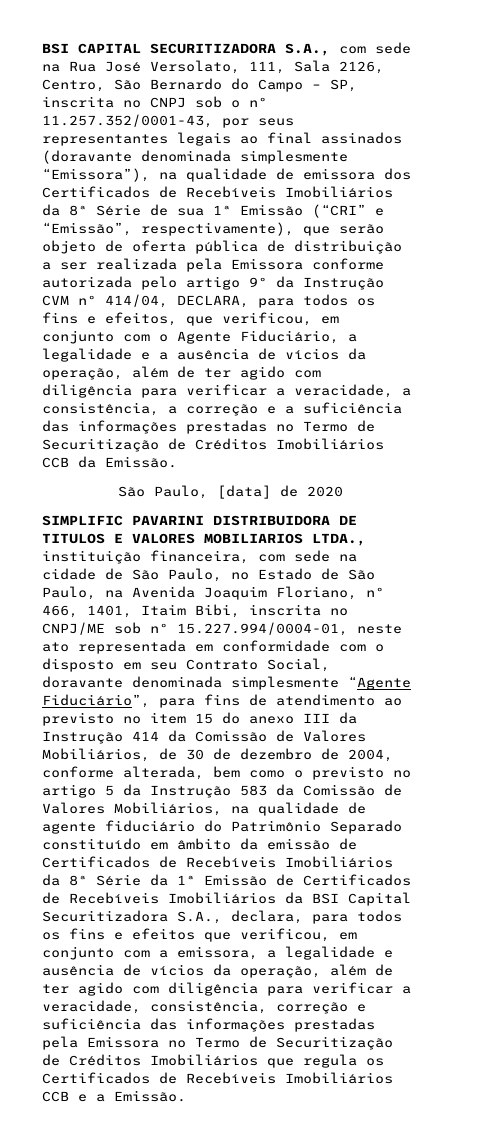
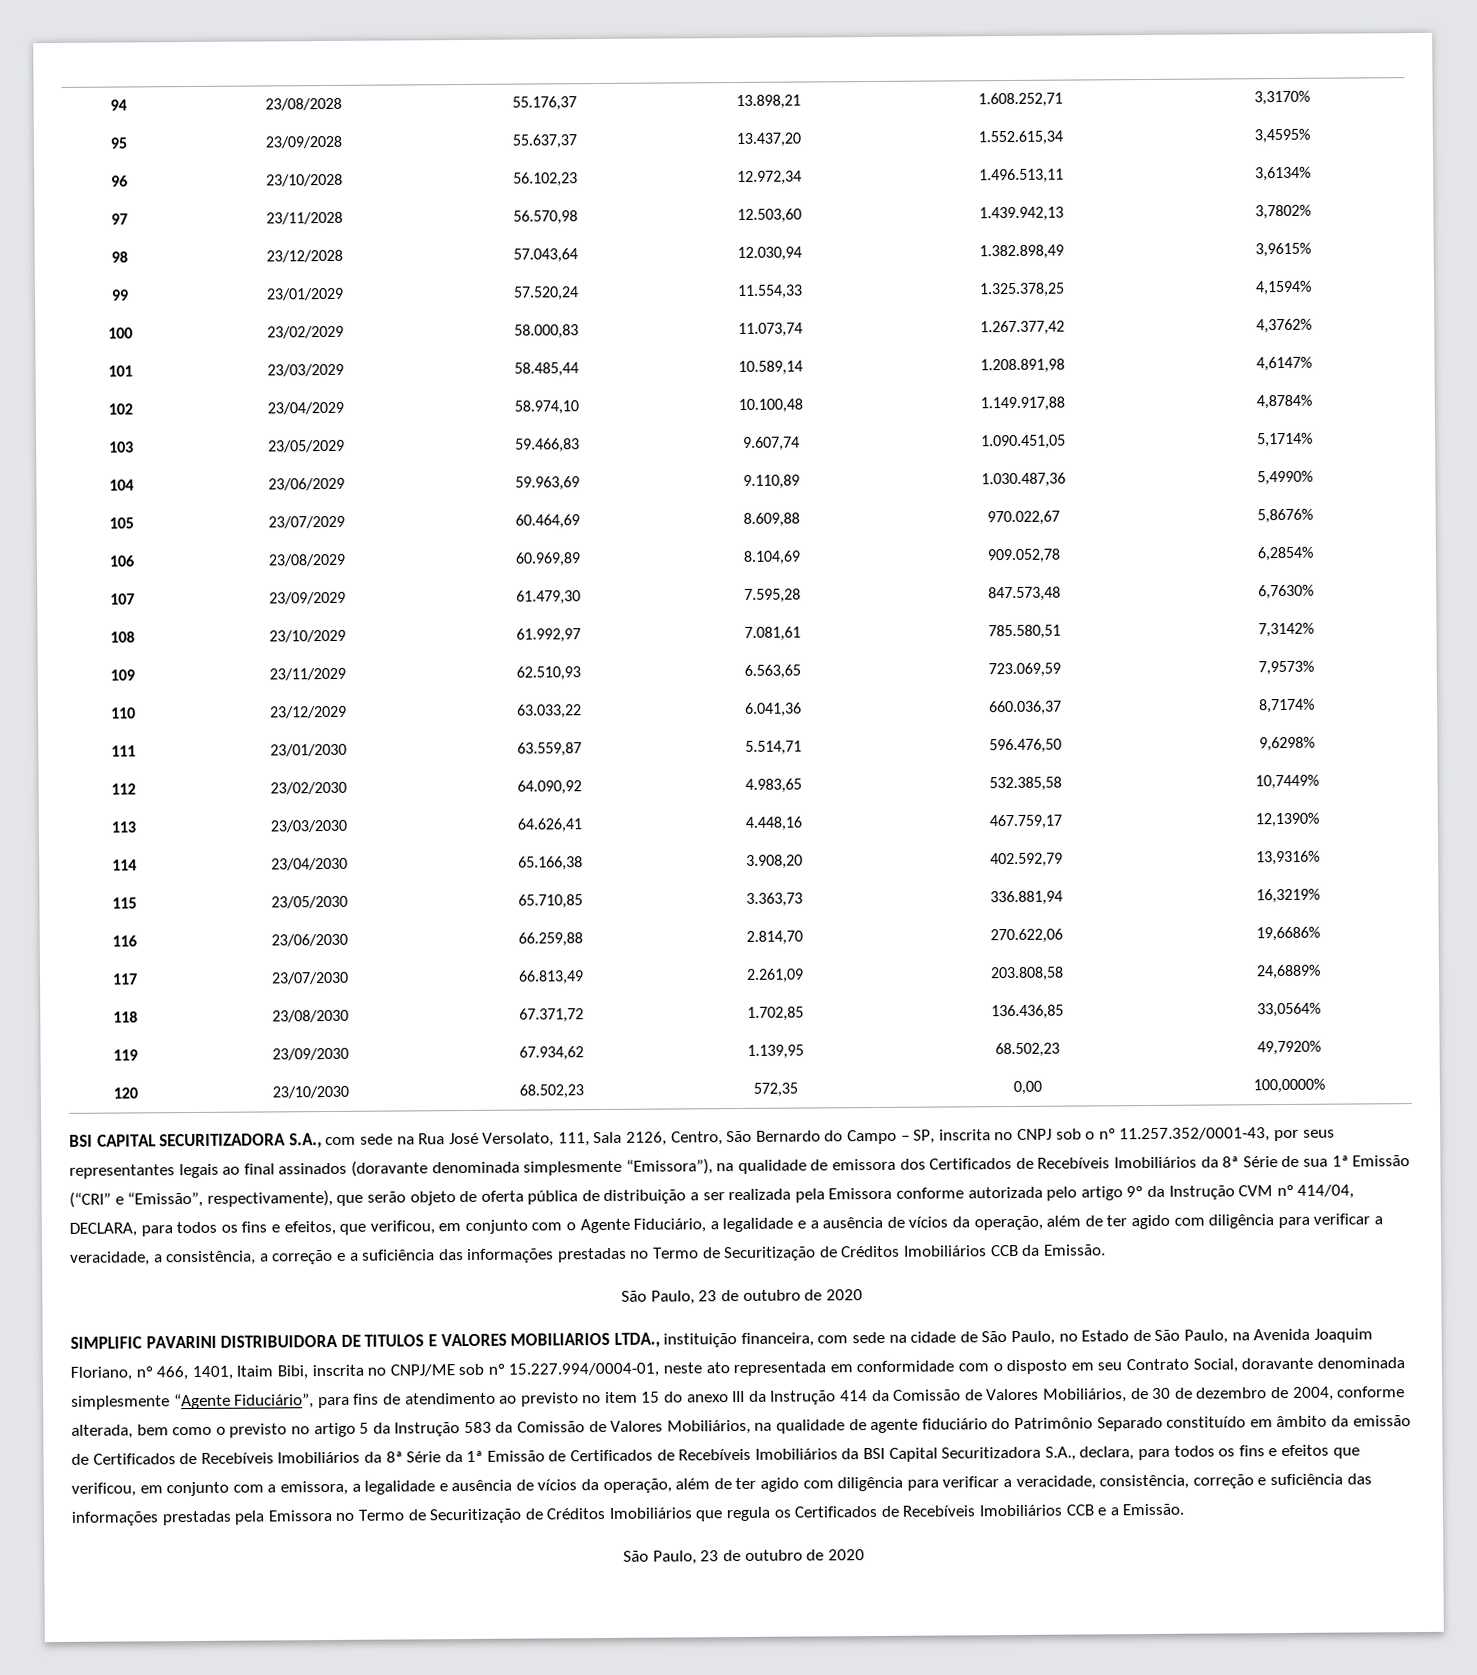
(42, 48) none -> [110,99,127,111] [265,97,342,111] [511,96,577,111] [736,94,801,109] [978,92,1063,108] [1254,90,1310,106] [110,137,127,149] [265,135,342,149] [511,134,577,149] [736,132,801,147] [978,130,1063,146] [1254,128,1310,144] [111,175,128,187] [266,173,343,187] [512,172,578,187] [737,170,802,185] [979,168,1064,184] [1255,166,1311,182] [111,213,128,225] [266,211,343,225] [512,210,578,225] [737,208,802,223] [979,206,1064,222] [1255,204,1311,220] [111,251,128,263] [266,249,343,263] [512,248,578,263] [737,246,802,261] [979,244,1064,260] [1255,242,1311,258] [111,289,129,301] [266,287,344,301] [512,286,579,301] [737,284,803,299] [979,282,1065,298] [1255,280,1312,296] [108,327,133,339] [267,325,344,339] [513,324,579,339] [738,322,803,337] [980,320,1065,336] [1256,318,1312,334] [108,365,133,377] [267,363,344,377] [513,362,579,377] [738,360,803,375] [980,358,1065,374] [1256,356,1312,372] [108,403,133,415] [267,401,344,415] [513,400,579,415] [738,398,803,413] [980,396,1065,412] [1256,394,1312,410] [109,441,134,453] [268,439,345,453] [514,438,580,453] [743,436,800,451] [981,434,1066,450] [1257,432,1313,448] [109,479,134,491] [268,477,345,491] [514,476,580,491] [743,474,800,489] [981,472,1066,488] [1257,470,1313,486] [109,517,134,529] [268,515,345,529] [514,514,580,529] [743,512,800,527] [987,510,1060,526] [1257,508,1313,524] [109,555,134,567] [268,553,345,567] [514,552,581,567] [743,550,801,565] [987,548,1060,564] [1257,546,1313,562] [110,593,135,605] [269,591,346,605] [515,590,581,605] [744,588,801,603] [988,586,1061,602] [1258,584,1314,600] [110,631,135,643] [269,629,346,643] [515,628,581,643] [744,626,801,641] [988,624,1061,640] [1258,622,1314,638] [110,669,135,681] [269,667,346,681] [515,666,581,681] [744,664,801,679] [988,662,1061,678] [1258,660,1314,676] [111,707,136,719] [270,705,347,719] [516,704,582,719] [745,702,802,717] [989,700,1062,716] [1259,698,1315,714] [111,745,136,757] [270,743,347,757] [516,742,582,757] [745,740,802,755] [989,738,1062,754] [1259,736,1315,752] [111,783,136,795] [270,781,347,795] [516,780,582,795] [745,778,802,793] [989,776,1062,792] [1255,774,1319,790] [111,821,136,833] [270,819,347,833] [516,818,582,833] [745,816,802,831] [989,814,1062,830] [1255,812,1319,828] [112,859,137,871] [271,857,348,871] [517,856,583,871] [746,854,803,869] [990,852,1063,868] [1256,850,1320,866] [112,897,137,909] [271,895,348,909] [517,894,583,909] [746,892,803,907] [990,890,1063,906] [1256,888,1320,904] [112,935,137,947] [271,933,348,947] [517,932,583,947] [746,930,803,945] [990,928,1063,944] [1256,926,1320,942] [112,973,138,985] [271,971,349,985] [517,970,584,985] [746,968,804,983] [990,966,1064,982] [1256,964,1321,980] [113,1011,138,1023] [272,1009,349,1023] [518,1008,584,1023] [747,1006,804,1021] [991,1004,1064,1020] [1257,1002,1321,1018] [113,1049,138,1061] [272,1047,349,1061] [518,1046,584,1061] [747,1044,804,1059] [995,1042,1060,1058] [1257,1040,1321,1056] [113,1087,138,1099] [272,1085,349,1099] [518,1084,584,1099] [753,1082,798,1097] [1013,1080,1042,1095] [1253,1078,1325,1094] 94 | 23/08/2028 | 55.176,37 | 13.898,21 | 1.608.252,71 | 3,3170% // 95 | 23/09/2028 | 55.637,37 | 13.437,20 | 1.552.615,34 | 3,4595% // 96 | 23/10/2028 | 56.102,23 | 12.972,34 | 1.496.513,11 | 3,6134% // 97 | 23/11/2028 | 56.570,98 | 12.503,60 | 1.439.942,13 | 3,7802% // 98 | 23/12/2028 | 57.043,64 | 12.030,94 | 1.382.898,49 | 3,9615% // 99 | 23/01/2029 | 57.520,24 | 11.554,33 | 1.325.378,25 | 4,1594% // 100 | 23/02/2029 | 58.000,83 | 11.073,74 | 1.267.377,42 | 4,3762% // 101 | 23/03/2029 | 58.485,44 | 10.589,14 | 1.208.891,98 | 4,6147% // 102 | 23/04/2029 | 58.974,10 | 10.100,48 | 1.149.917,88 | 4,8784% // 103 | 23/05/2029 | 59.466,83 | 9.607,74 | 1.090.451,05 | 5,1714% // 104 | 23/06/2029 | 59.963,69 | 9.110,89 | 1.030.487,36 | 5,4990% // 105 | 23/07/2029 | 60.464,69 | 8.609,88 | 970.022,67 | 5,8676% // 106 | 23/08/2029 | 60.969,89 | 8.104,69 | 909.052,78 | 6,2854% // 107 | 23/09/2029 | 61.479,30 | 7.595,28 | 847.573,48 | 6,7630% // 108 | 23/10/2029 | 61.992,97 | 7.081,61 | 785.580,51 | 7,3142% // 109 | 23/11/2029 | 62.510,93 | 6.563,65 | 723.069,59 | 7,9573% // 110 | 23/12/2029 | 63.033,22 | 6.041,36 | 660.036,37 | 8,7174% // 111 | 23/01/2030 | 63.559,87 | 5.514,71 | 596.476,50 | 9,6298% // 112 | 23/02/2030 | 64.090,92 | 4.983,65 | 532.385,58 | 10,7449% // 113 | 23/03/2030 | 64.626,41 | 4.448,16 | 467.759,17 | 12,1390% // 114 | 23/04/2030 | 65.166,38 | 3.908,20 | 402.592,79 | 13,9316% // 115 | 23/05/2030 | 65.710,85 | 3.363,73 | 336.881,94 | 16,3219% // 116 | 23/06/2030 | 66.259,88 | 2.814,70 | 270.622,06 | 19,6686% // 117 | 23/07/2030 | 66.813,49 | 2.261,09 | 203.808,58 | 24,6889% // 118 | 23/08/2030 | 67.371,72 | 1.702,85 | 136.436,85 | 33,0564% // 119 | 23/09/2030 | 67.934,62 | 1.139,95 | 68.502,23 | 49,7920% // 120 | 23/10/2030 | 68.502,23 | 572,35 | 0,00 | 100,0000% //
[216,485,271,499] [data] -> [698,1289,801,1302] 23 de outubro
(186, 1096) none -> [623,1549,865,1565] // São Paulo, 23 de outubro de 2020

